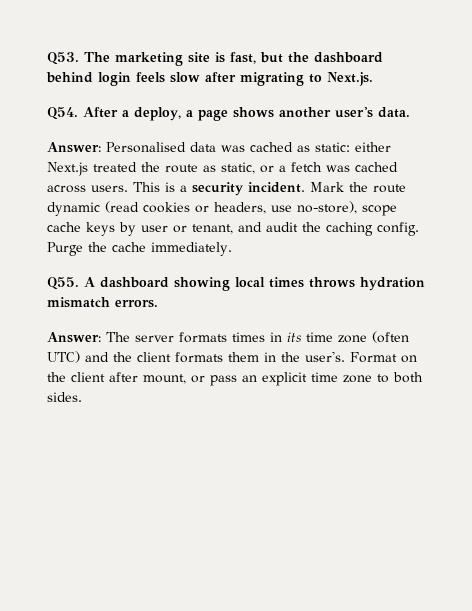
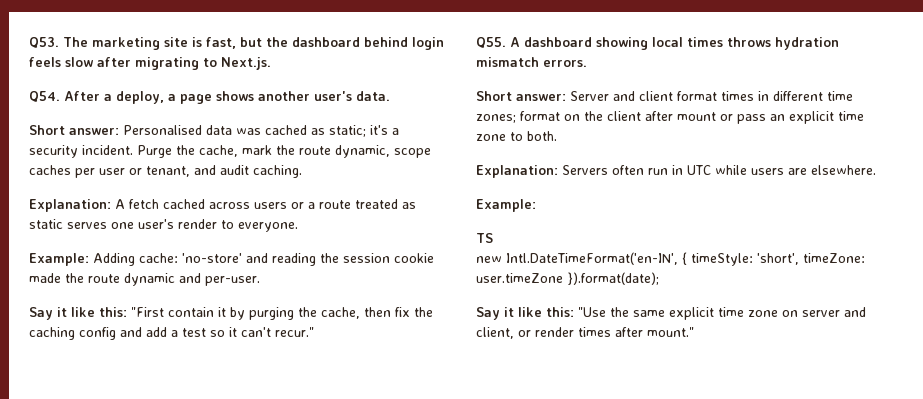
[47,142,101,153] Answer: -> [29,125,119,135] Short answer:
[315,142,391,152] [47,162,398,176] [47,182,406,196] [47,201,397,216] [47,222,136,236] static: either Next.js treated the route as static, or a fetch was cached across users. This is a security incident. Mark the route dynamic (read cookies or headers, use no-store), scope cache keys by -> [329,125,399,137] [29,145,431,158] [29,165,95,178] static; it's a security incident. Purge the cache, mark the route dynamic, scope caches per
[302,222,419,236] [47,242,232,256] the caching config. Purge the cache immediately. -> [253,165,302,178] [29,199,416,212] [29,219,298,232] [29,253,434,266] [29,273,260,286] [29,307,433,320] [29,327,314,340] caching. // Explanation: A fetch cached across users or a route treated as static serves one user's render to everyone. // Example: Adding cache: 'no-store' and reading the session cookie made the route dynamic and per-user. // Say it like this: "First contain it by purging the cache, then fix the caching config and add a test so it can't recur."
[47,331,409,343] [47,351,397,363] Answer: The server formats times in its time zone (often UTC) and the client formats them in the user's. Format -> [476,91,853,101] [476,111,560,123] Short answer: Server and client format times in different time zones; format
[143,374,186,384] mount, -> [677,112,716,121] mount
[393,372,423,383] [47,392,82,402] both sides. -> [527,131,557,141] [476,165,876,178] [476,199,536,212] [476,233,493,243] [476,252,865,266] [476,272,659,285] [476,307,866,320] [476,327,694,339] both. // Explanation: Servers often run in UTC while users are elsewhere. // Example: // TS // new Intl.DateTimeFormat('en-IN', { timeStyle: 'short', timeZone: user.timeZone }).format(date); // Say it like this: "Use the same explicit time zone on server and client, or render times after mount."

